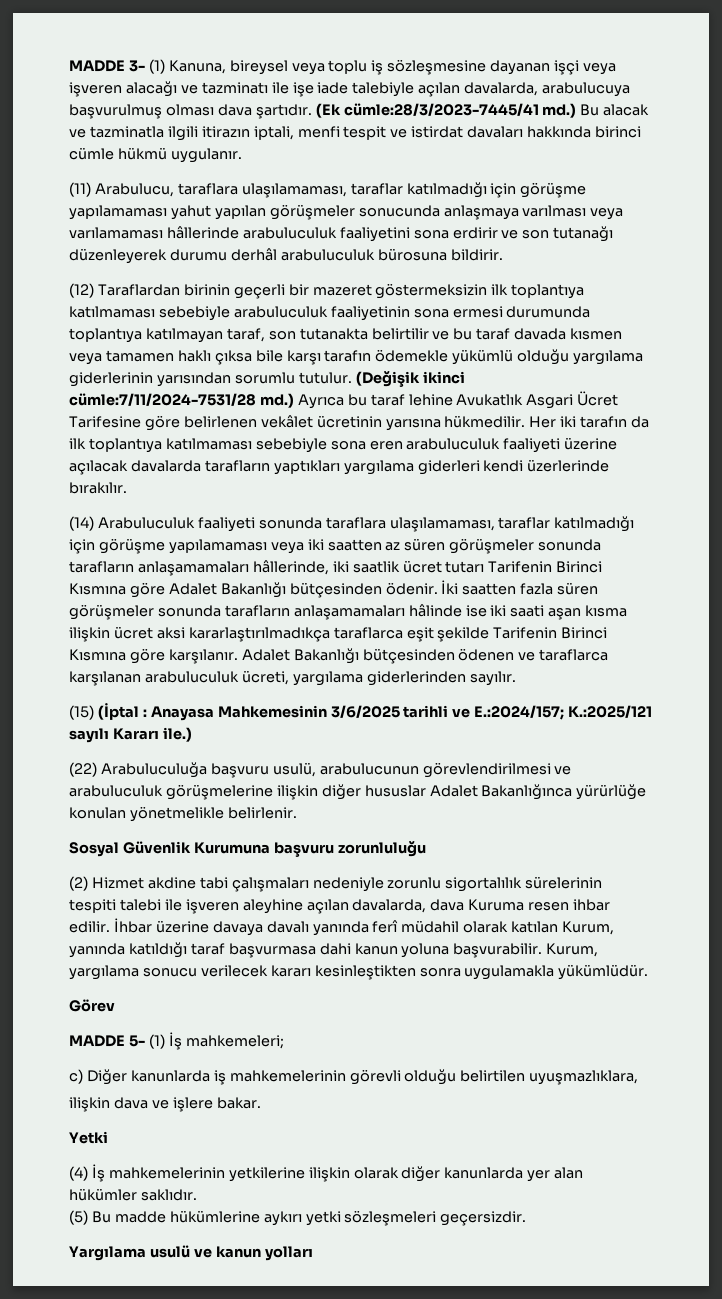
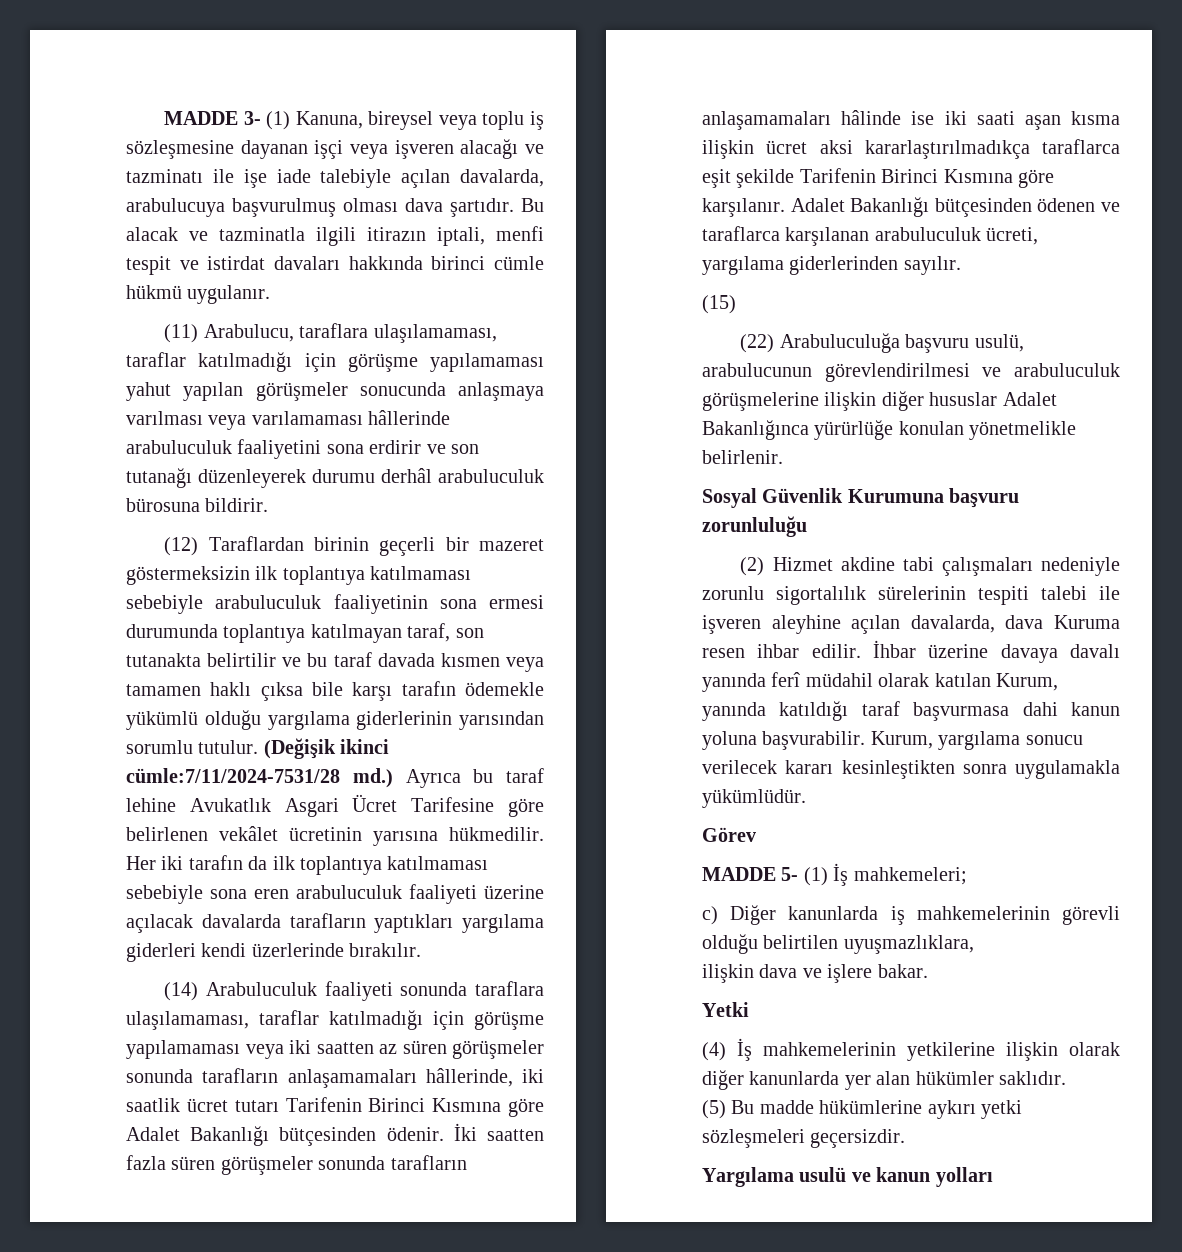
[315,103,577,118] (Ek cümle:28/3/2023-7445/41 md.) -> (514, 207) none
[97,703,653,721] [69,727,192,743] (İptal : Anayasa Mahkemesinin 3/6/2025 tarihli ve E.:2024/157; K.:2025/121 sayılı Kararı ile.) -> (736, 304) none

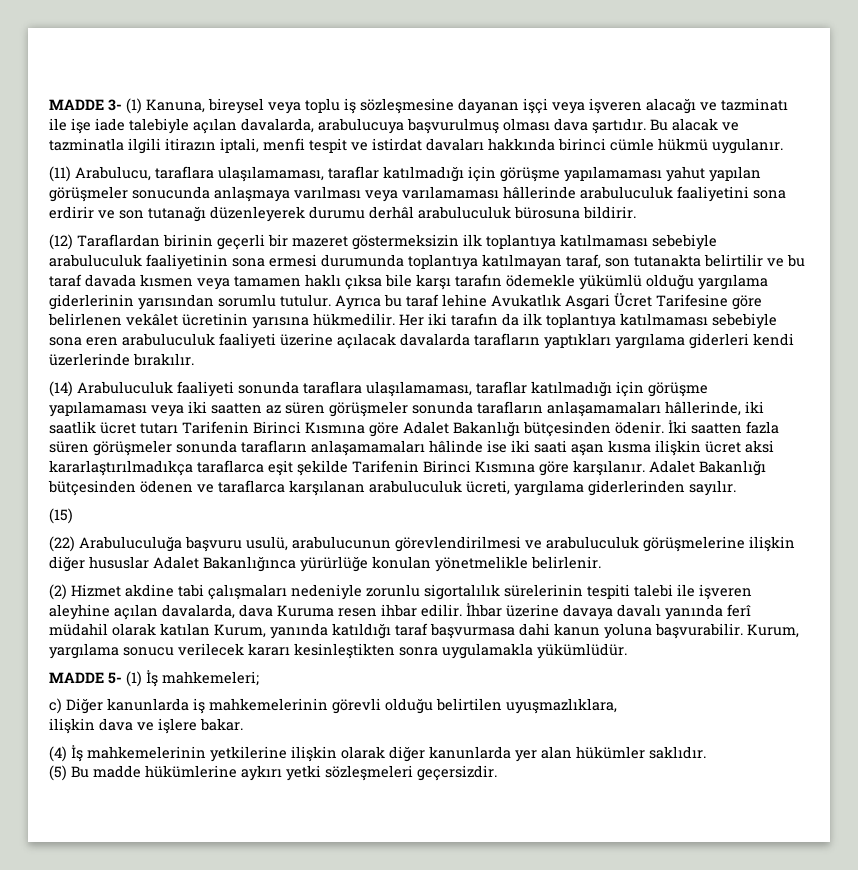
[263,738,390,759] [126,768,393,788] (Değişik ikinci cümle:7/11/2024-7531/28 md.) -> (331, 300) none
[702,488,1020,508] [702,516,807,537] // Sosyal Güvenlik Kurumuna başvuru zorunluluğu -> (601, 562) none
[702,827,756,842] // Görev -> (627, 651) none
[702,1002,749,1017] // Yetki -> (243, 724) none
[702,1167,993,1187] // Yargılama usulü ve kanun yolları -> (497, 773) none

